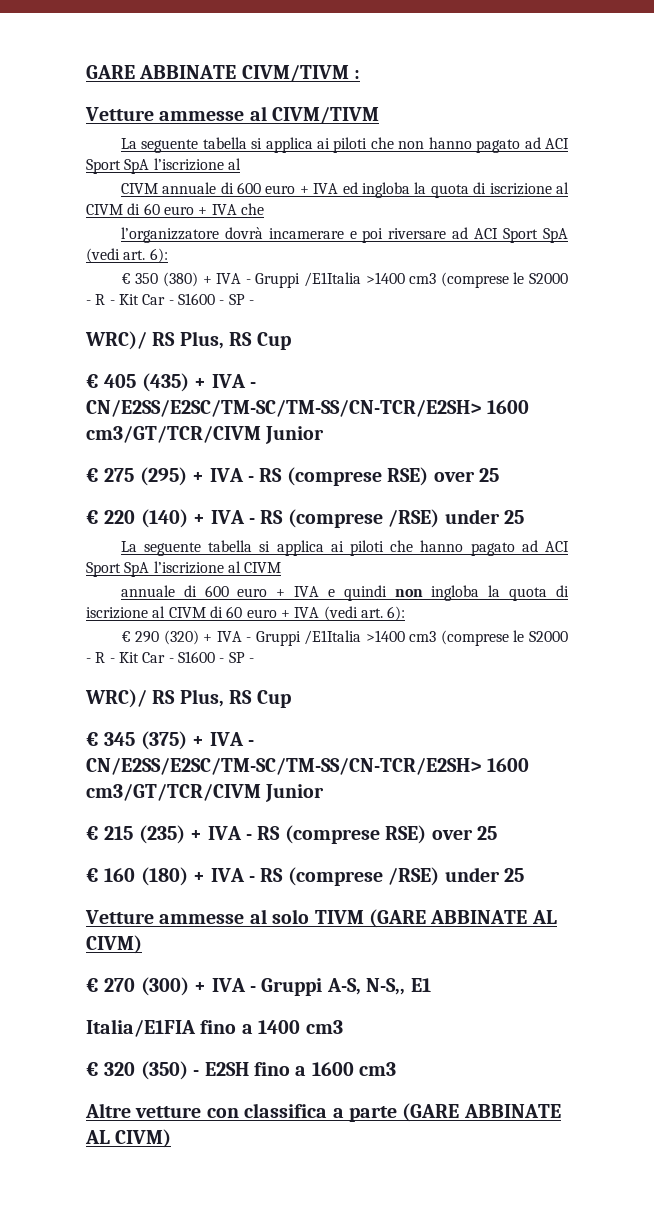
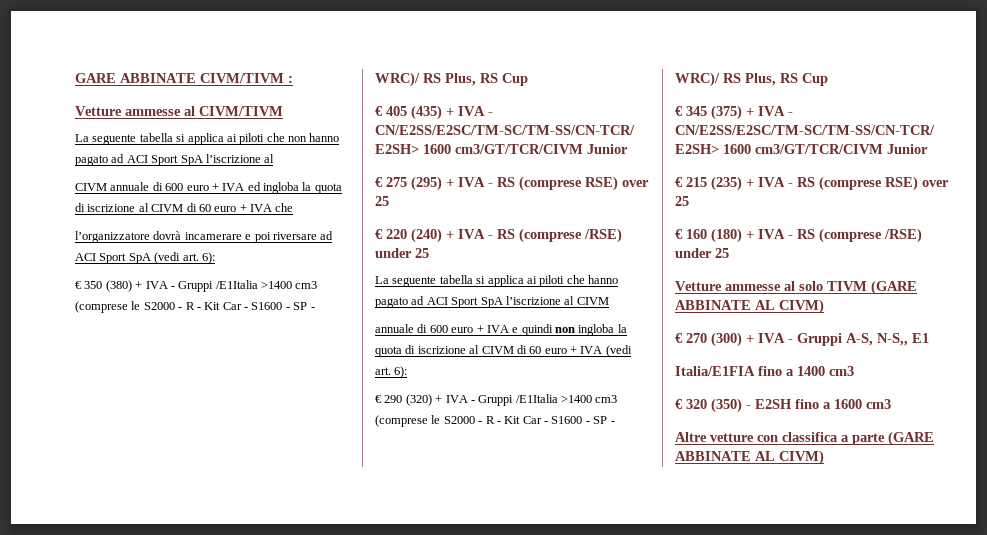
[140,509,188,528] (140) -> [411,228,442,243] (240)

